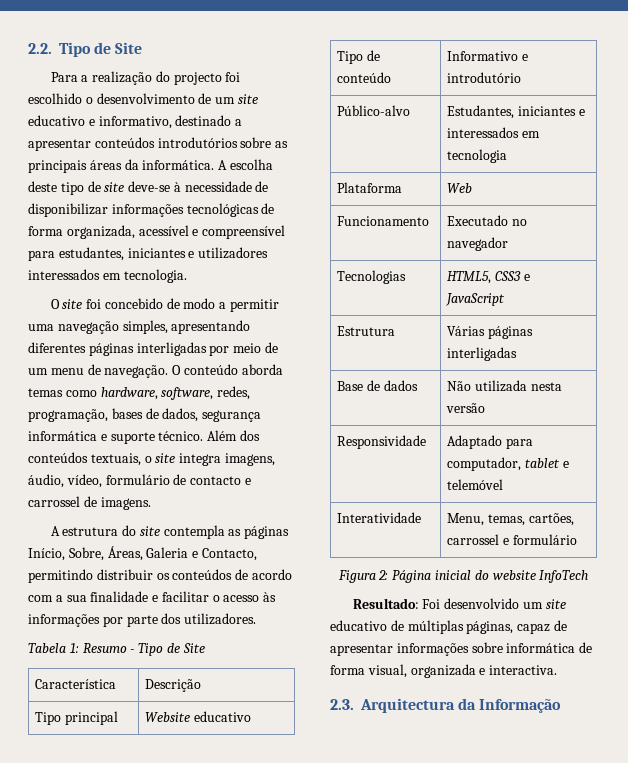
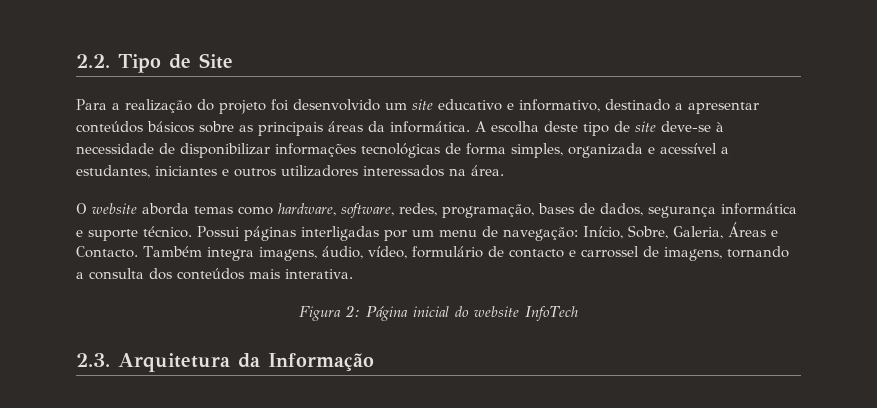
[173,72,241,85] [28,93,212,104] projecto foi escolhido o desenvolvimento de -> [219,99,380,114] projeto foi desenvolvido
[157,137,238,148] introdutórios -> [147,121,194,133] básicos
[66,225,286,239] [28,250,55,261] organizada, acessível e compreensível para -> [511,143,729,158] simples, organizada e acessível a
(195, 254) none -> [234,168,276,177] outros
[102,269,187,283] [50,298,279,312] [28,320,251,334] [28,342,278,356] [28,364,238,378] em tecnologia. // O site foi concebido de modo a permitir uma navegação simples, apresentando diferentes páginas interligadas por meio de um menu de navegação. O conteúdo -> [449,165,504,176] [76,203,137,214] na área. // O website
[207,430,260,441] [28,452,176,466] Além dos conteúdos textuais, o site -> [197,222,778,241] [76,246,202,258] Possui páginas interligadas por um menu de navegação: Início, Sobre, Galeria, Áreas e Contacto. Também
[100,497,151,510] [50,525,290,539] [28,546,257,561] [28,569,292,583] [28,591,277,602] [28,613,257,627] [28,643,205,656] [35,679,117,689] [145,679,202,692] [35,711,118,725] [145,711,251,722] [337,50,380,64] [337,72,392,83] [447,51,528,61] [447,72,522,83] [337,105,411,116] [447,105,585,119] [447,127,540,138] [447,149,508,163] [337,182,403,193] [447,183,473,193] [337,216,430,226] [447,215,527,226] [447,237,509,251] [337,270,407,284] [447,271,530,284] [446,293,506,306] [337,326,396,336] [447,326,533,339] [447,347,518,361] [337,380,418,391] [447,380,562,392] [446,403,486,413] [337,435,427,449] [447,435,533,449] [447,457,569,471] [447,479,504,490] [337,512,422,523] [447,513,574,526] [447,534,577,545] imagens. // A estrutura do site contempla as páginas Início, Sobre, Áreas, Galeria e Contacto, permitindo distribuir os conteúdos de acordo com a sua finalidade e facilitar o acesso às informações por parte dos utilizadores. // Tabela 1: Resumo - Tipo de Site // Característica | Descrição // Tipo principal | Website educativo // Tipo de conteúdo | Informativo e introdutório // Público-alvo | Estudantes, iniciantes e interessados em tecnologia // Plataforma | Web // Funcionamento | Executado no navegador // Tecnologias | HTML5, CSS3 e JavaScript // Estrutura | Várias páginas interligadas // Base de dados | Não utilizada nesta versão // Responsividade | Adaptado para computador, tablet e telemóvel // Interatividade | Menu, temas, cartões, carrossel e formulário -> [663,246,789,261] [76,268,353,280] imagens, tornando a consulta dos conteúdos mais interativa.
[352,598,566,609] [330,620,567,634] [330,642,593,656] [330,664,558,678] // Resultado: Foi desenvolvido um site educativo de múltiplas páginas, capaz de apresentar informações sobre informática de forma visual, organizada e interactiva. -> (579, 313) none
[360,698,455,713] Arquitectura -> [117,353,230,372] Arquitetura

